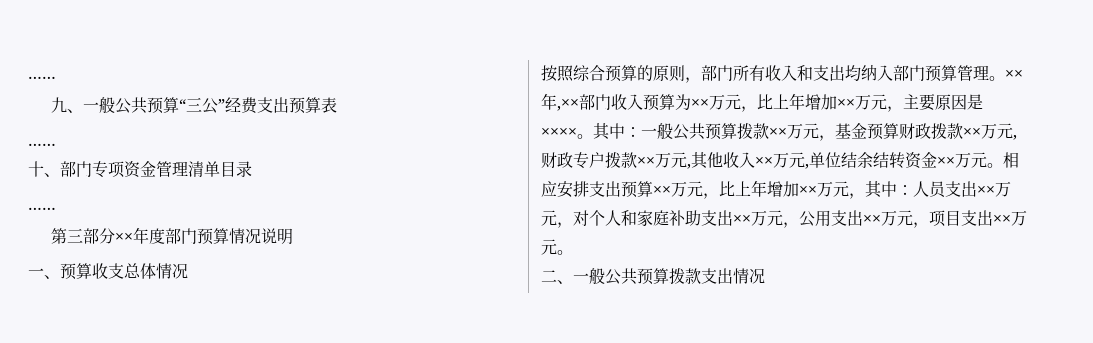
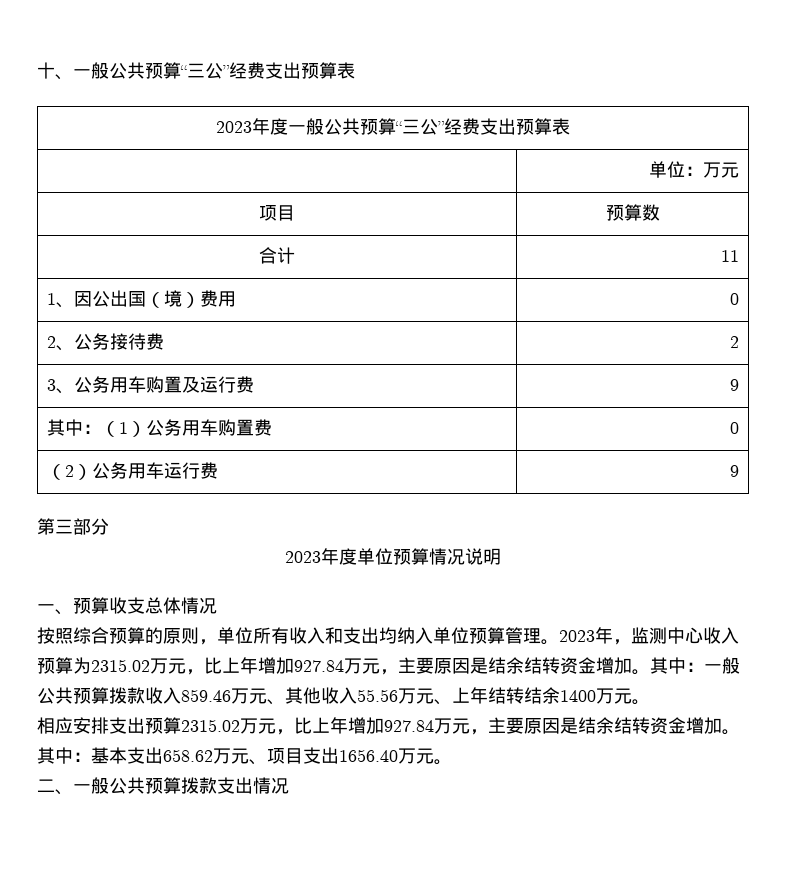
[28,76,56,79] [51,97,68,113] …… // 九 -> [37,62,55,79] 十
[28,143,56,146] [28,161,252,178] [28,207,56,210] // …… // 十、部门专项资金管理清单目录 // …… -> [216,118,570,135] [648,161,739,178] [259,205,295,221] [605,204,660,221] [259,247,295,264] [720,250,739,262] [47,290,237,308] [729,293,739,305] [47,333,165,351] [729,336,739,348] [47,376,255,394] [729,379,739,391] [47,419,273,437] [729,422,739,434] [47,462,219,480] [729,465,739,477] // 2023年度一般公共预算“三公”经费支出预算表 // | 单位：万元 // 项目 | 预算数 // 合计 | 11 // 1、因公出国（境）费用 | 0 // 2、公务接待费 | 2 // 3、公务用车购置及运行费 | 9 // 其中：（1）公务用车购置费 | 0 // （2）公务用车运行费 | 9
[115,227,198,244] ××年度部门 -> [285,548,393,565] // 2023年度单位
[701,65,733,81] 部门 -> [217,627,253,644] 单位
[893,65,925,81] 部门 -> [433,627,469,644] 单位
[1005,69,1023,79] [541,93,611,111] ××年,××部门 -> [559,627,703,645] 2023年，监测中心
[691,93,983,112] [541,127,577,137] ××万元，比上年增加××万元，主要原因是×××× -> [91,657,632,675] 2315.02万元，比上年增加927.84万元，主要原因是结余结转资金增加
[769,123,1017,141] [541,152,1003,169] ××万元，基金预算财政拨款××万元,财政专户拨款××万元,其他收入××万元,单位结余结转资金××万元。 -> [145,687,650,705] 收入859.46万元、其他收入55.56万元、上年结转结余1400万元。 //
[653,180,1011,199] [541,210,929,228] ××万元，比上年增加××万元，其中：人员支出××万元，对个人和家庭补助支出××万元，公用支出××万元， -> [181,717,740,735] [37,747,267,765] 2315.02万元，比上年增加927.84万元，主要原因是结余结转资金增加。其中：基本支出658.62万元、
[993,214,1011,224] ×× -> [339,749,398,762] 1656.40

